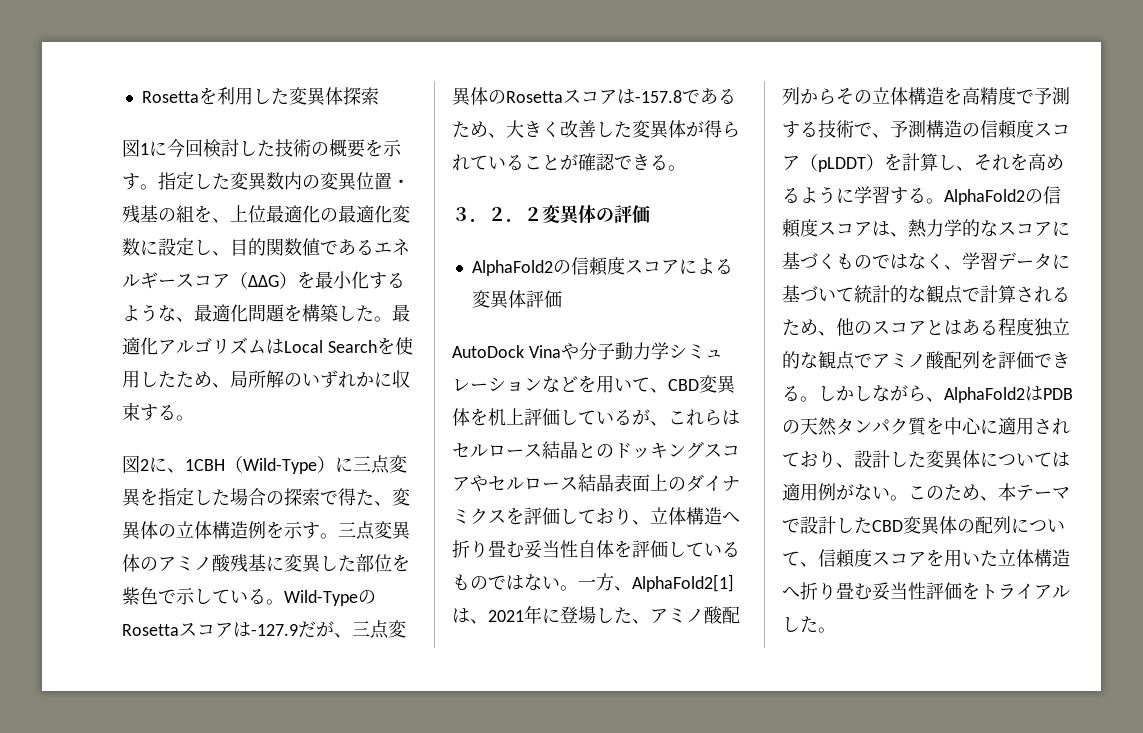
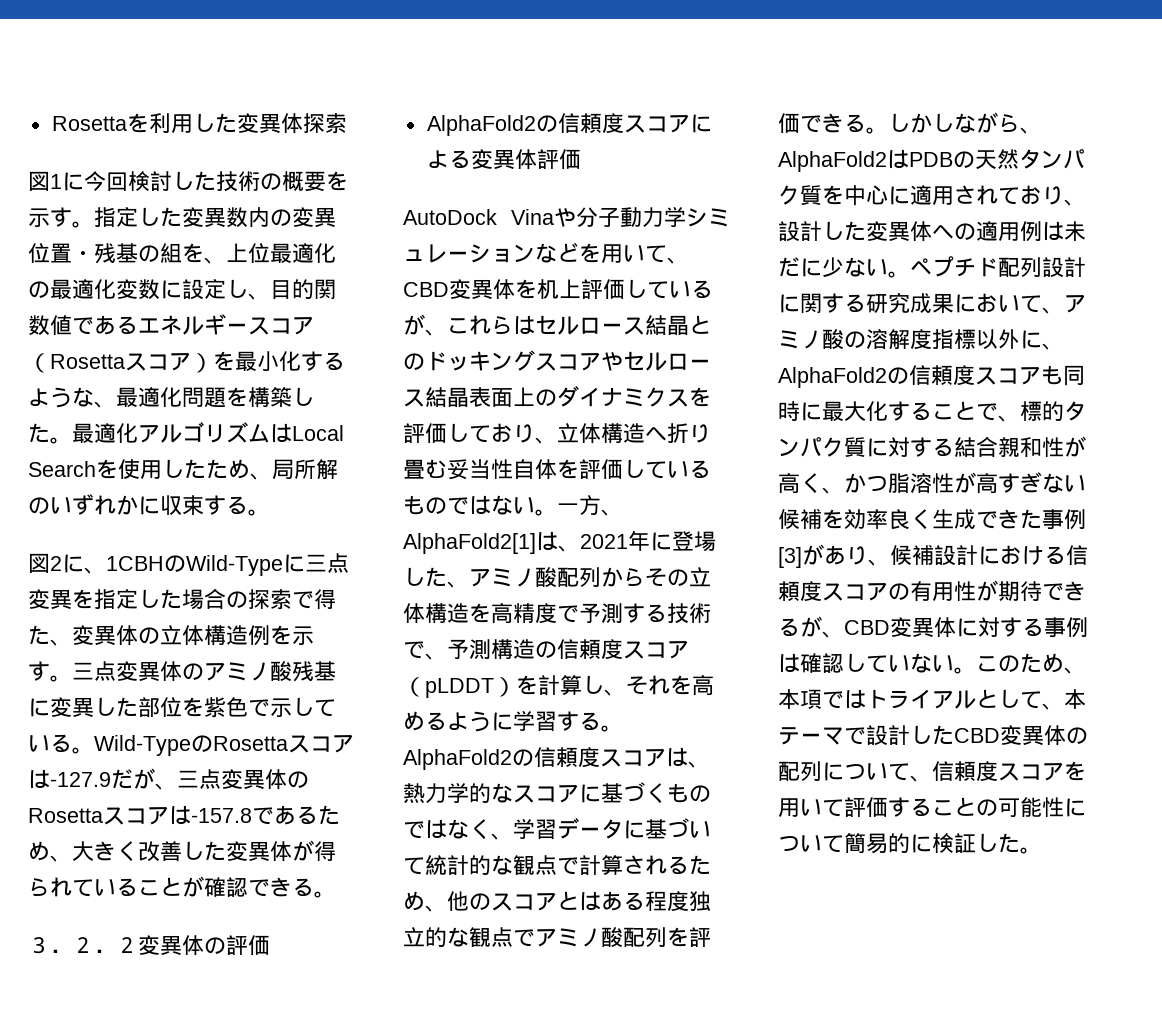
[248,275,279,287] ΔΔG -> [50,352,191,371] Rosettaスコア
[225,456,335,474] （Wild-Type） -> [164,555,283,576] のWild-Type
[980,452,1070,467] [782,483,854,501] については適用例が -> [932,220,1086,242] [778,256,1086,278] [778,292,1086,314] [778,329,1064,350] [778,365,1085,388] [778,401,1086,422] [778,436,1086,457] [778,472,1086,494] [778,508,1086,530] [778,544,1088,568] [778,580,1086,602] [778,616,1088,638] [778,653,910,673] への適用例は未だに少ない。ペプチド配列設計に関する研究成果において、アミノ酸の溶解度指標以外に、AlphaFold2の信頼度スコアも同時に最大化することで、標的タンパク質に対する結合親和性が高く、かつ脂溶性が高すぎない候補を効率良く生成できた事例[3]があり、候補設計における信頼度スコアの有用性が期待できるが、CBD変異体に対する事例は確認してい
(1016, 492) none -> [800,689,1086,710] 項ではトライアルとして、本
[980,549,1070,567] [782,582,1070,601] た立体構造へ折り畳む妥当性評価をトライアル -> [822,797,1086,817] [778,833,976,854] て評価することの可能性について簡易的に検証

